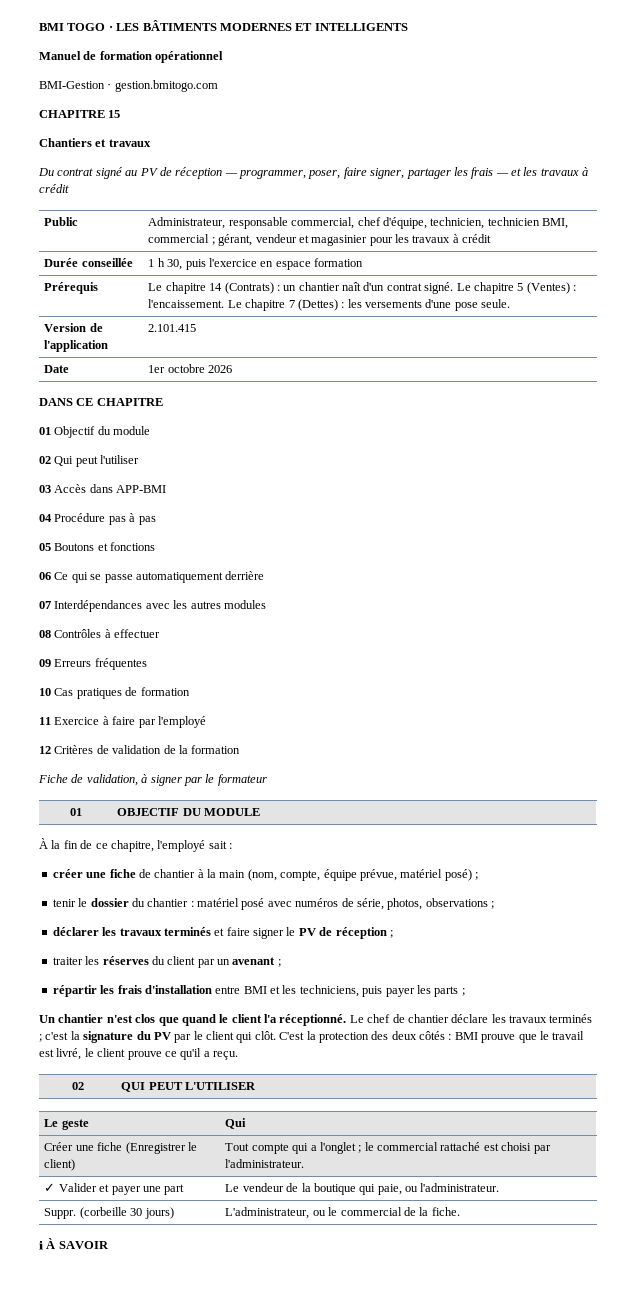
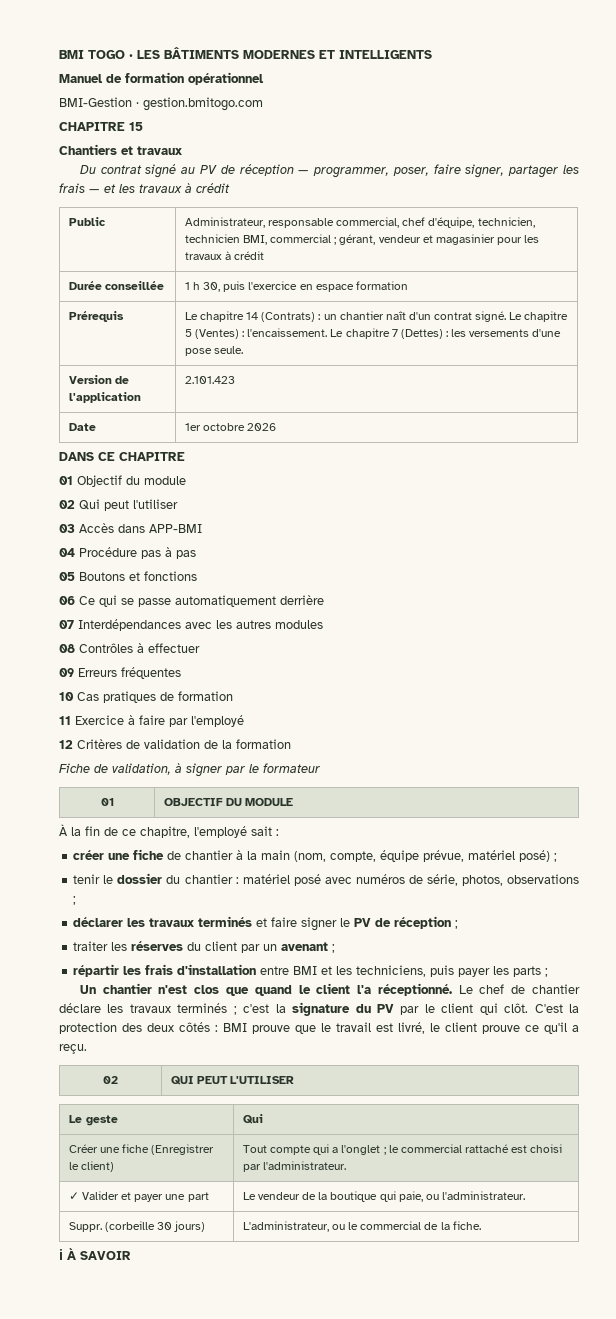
[148,324,197,332] 2.101.415 -> [185,376,236,384] 2.101.423

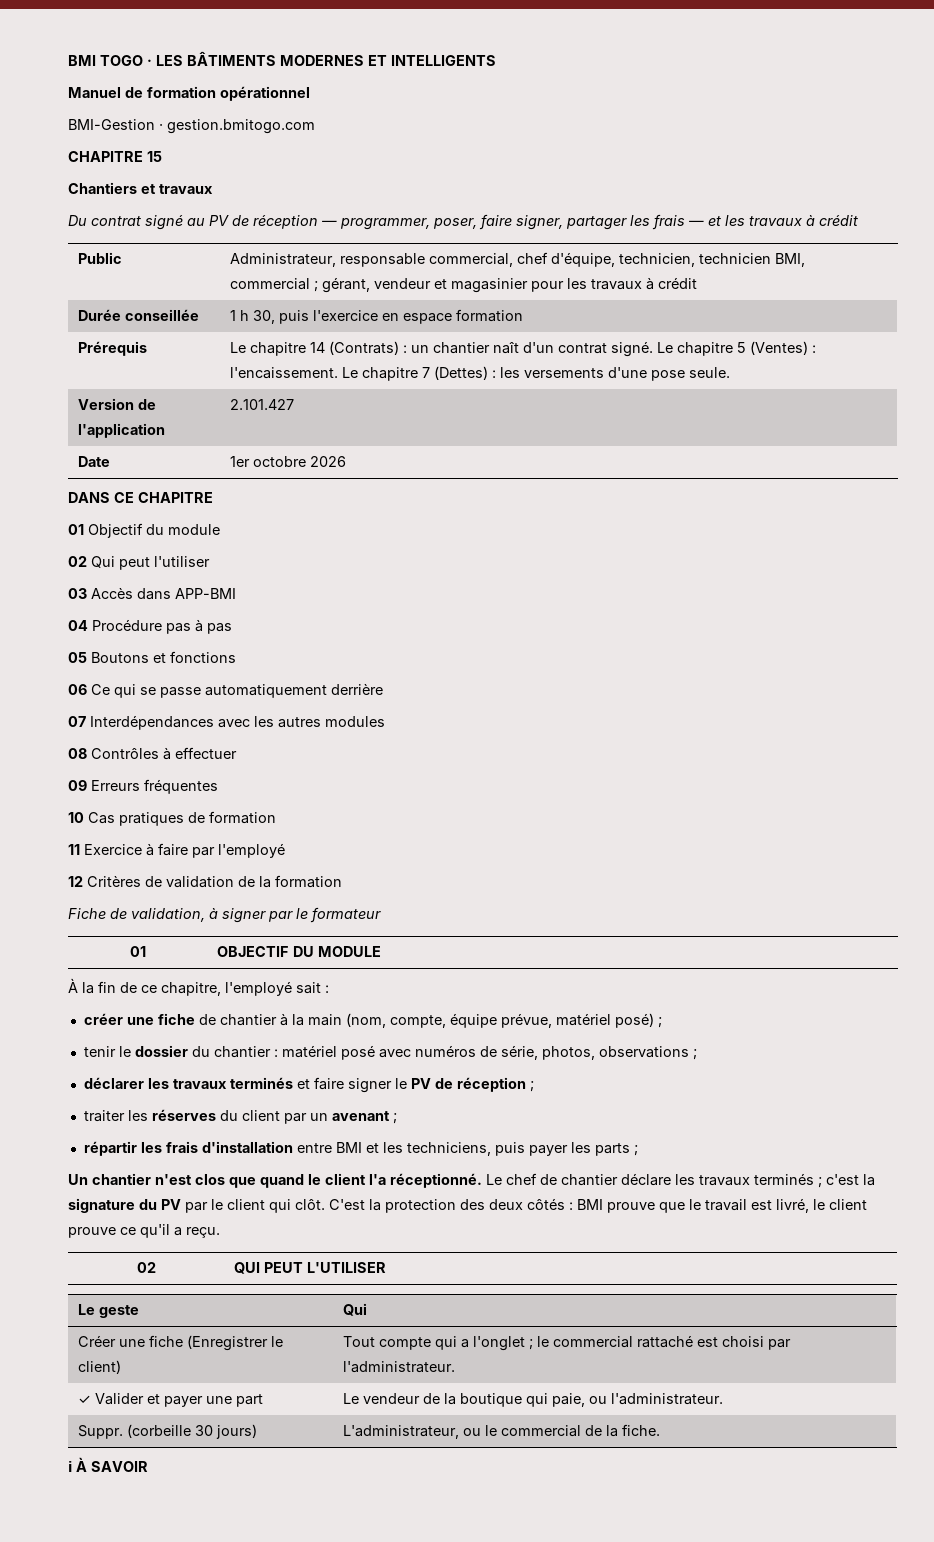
[185,376,236,384] 2.101.423 -> [230,399,295,410] 2.101.427

